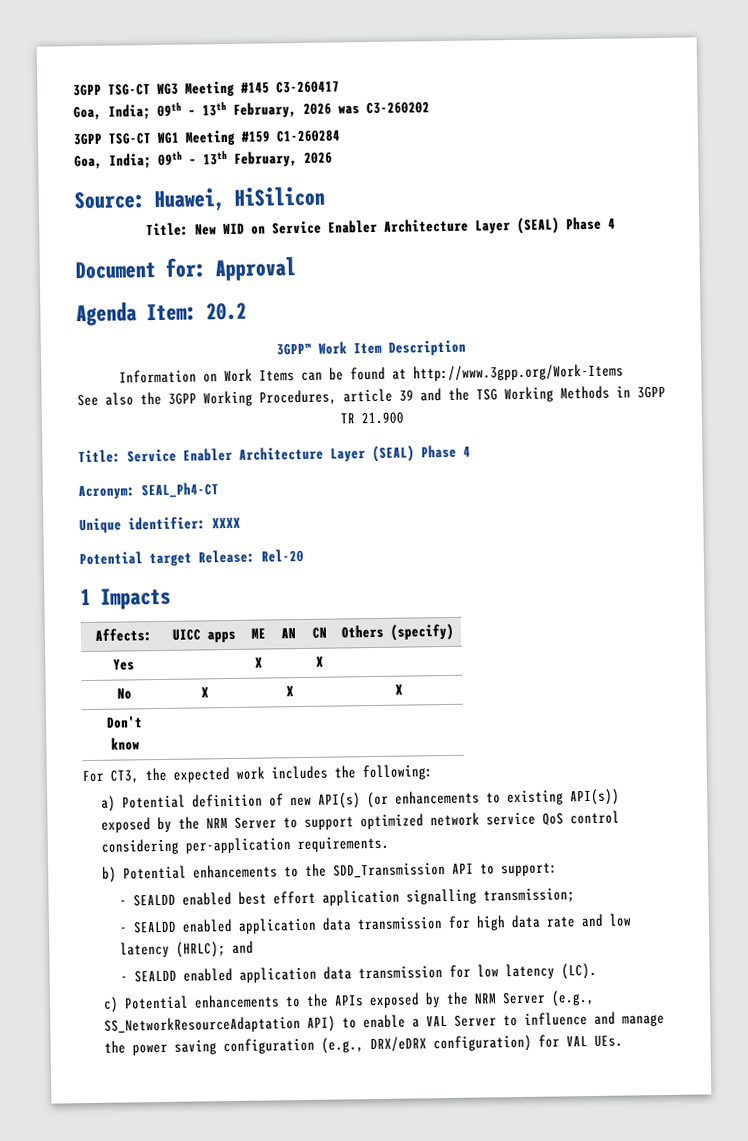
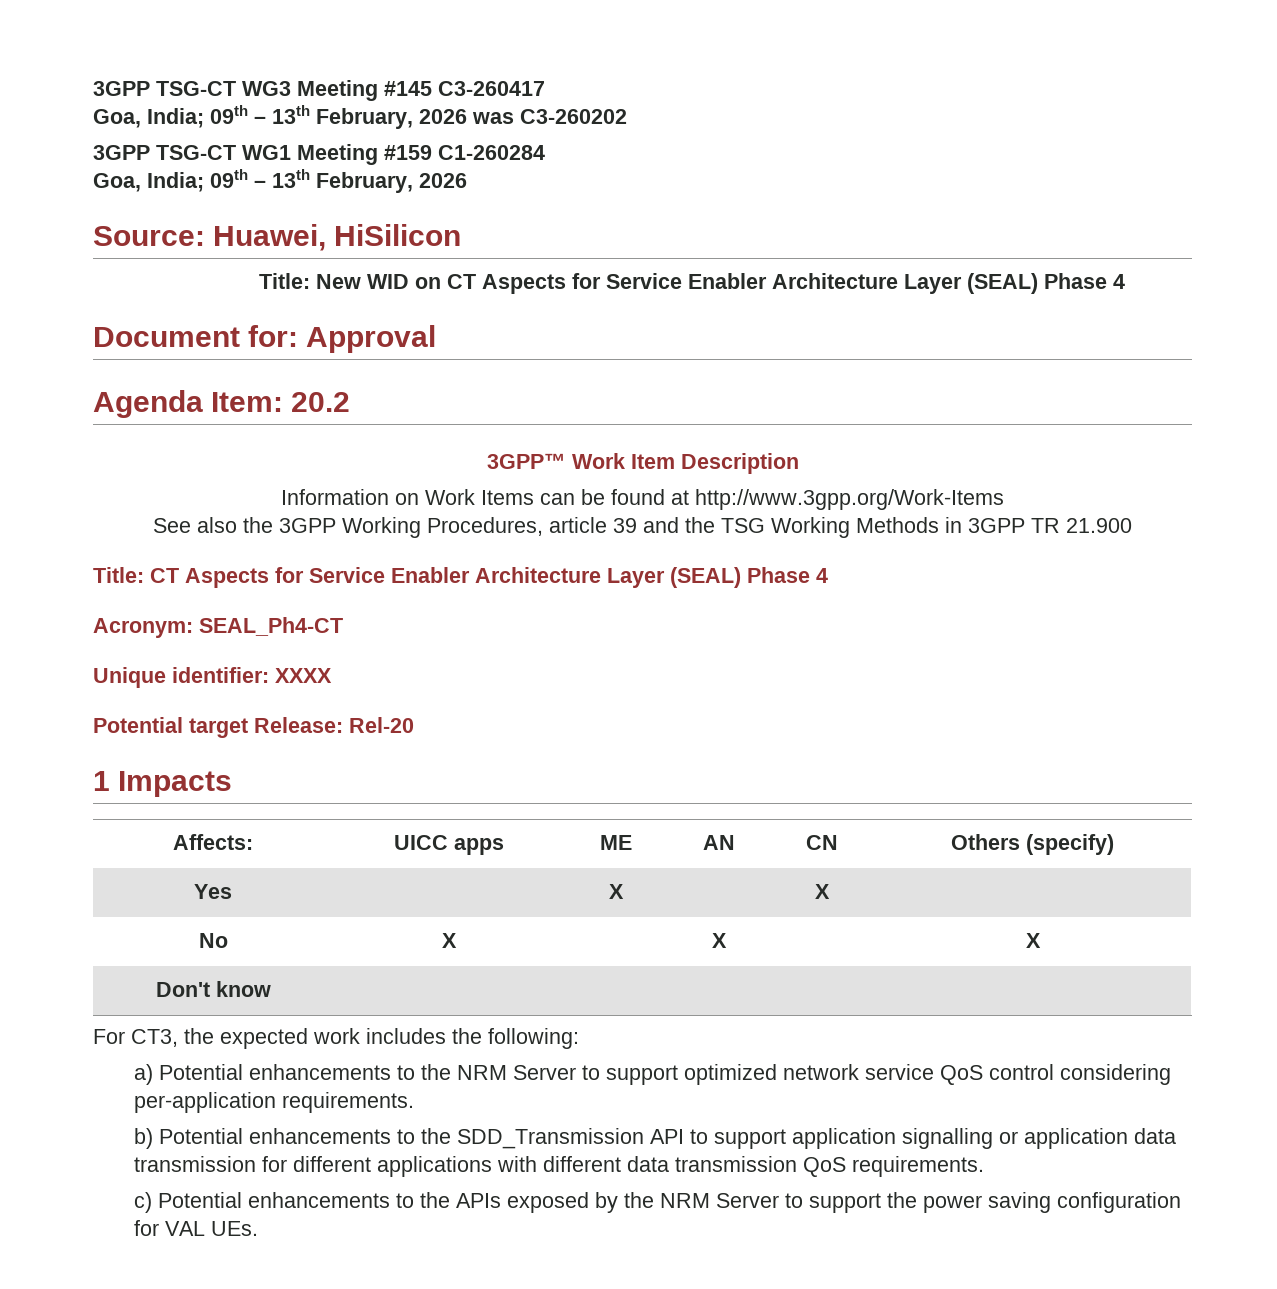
(266, 230) none -> [446,273,601,294] CT Aspects for
(121, 456) none -> [150,567,304,588] CT Aspects for
[191,788,620,809] [100,816,172,833] definition of new API(s) (or enhancements to existing API(s)) exposed by -> [249,1064,416,1080] enhancements to
[500,862,558,877] [119,887,576,907] [119,913,632,934] [120,940,255,958] [120,962,598,983] support: // - SEALDD enabled best effort application signalling transmission; // - SEALDD enabled application data transmission for high data rate and low latency (HRLC); and // - SEALDD enabled application data transmission for low latency (LC). -> [714,1128,1177,1149] [134,1156,985,1177] support application signalling or application data transmission for different applications with different data transmission QoS requirements.
[550,989,595,1007] [103,1011,665,1034] (e.g., SS_NetworkResourceAdaptation API) to enable a VAL Server to influence and manage -> [785,1193,882,1213] to support
[320,1034,532,1054] (e.g., DRX/eDRX configuration) -> (1182, 1202) none

